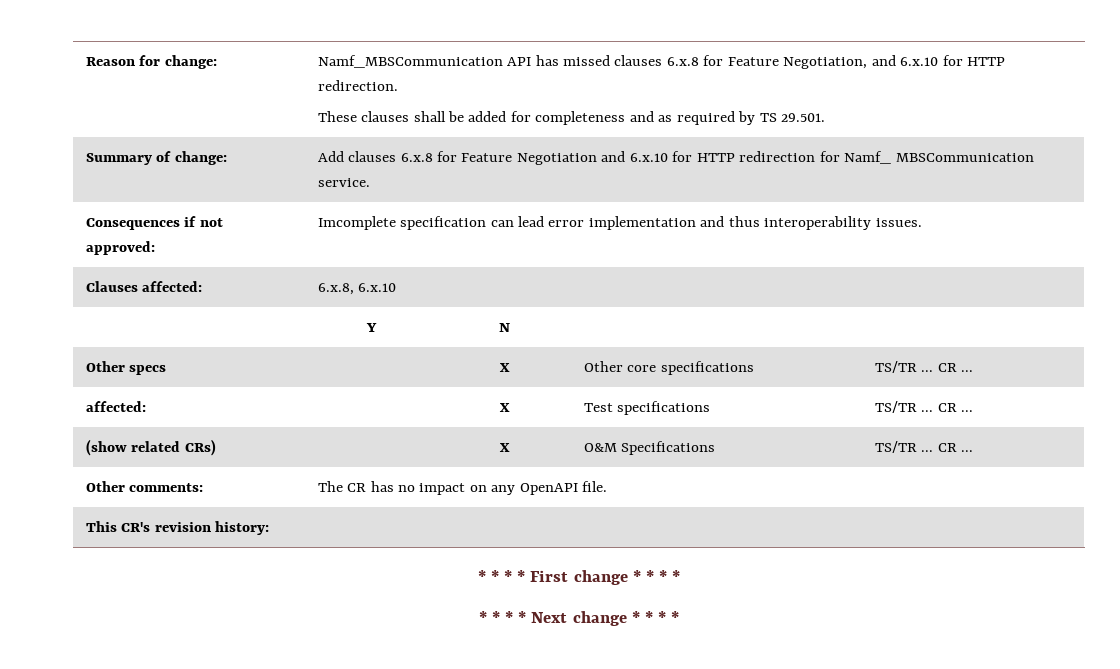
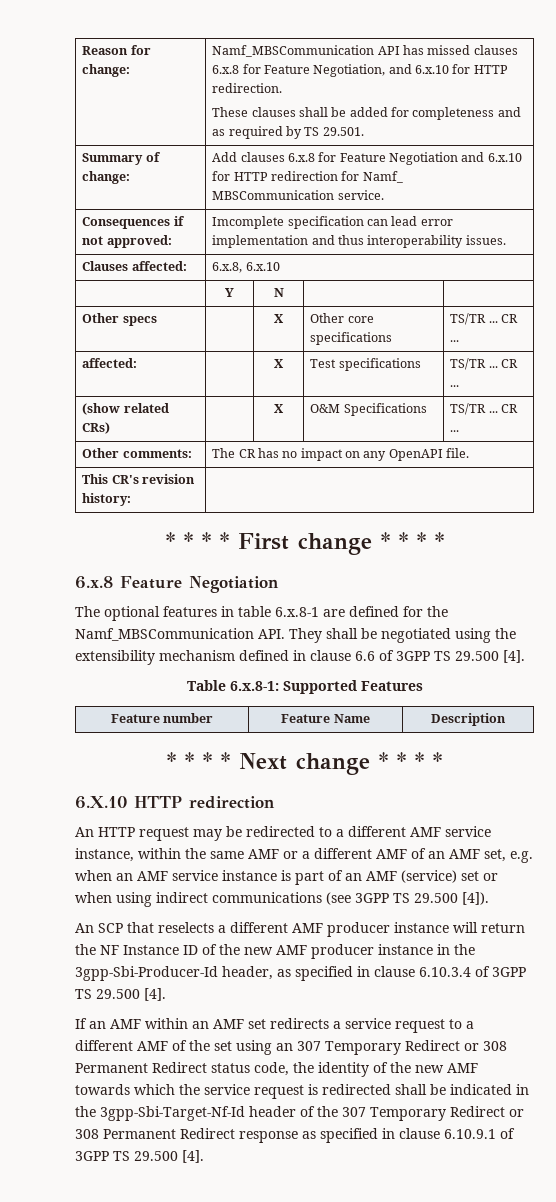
(681, 576) none -> [75,576,279,593] [75,606,448,621] [75,628,516,643] [75,650,525,665] [186,680,423,694] [110,713,214,723] [281,714,370,723] [431,713,506,726] // 6.x.8 Feature Negotiation // The optional features in table 6.x.8-1 are defined for the Namf_MBSCommunication API. They shall be negotiated using the extensibility mechanism defined in clause 6.6 of 3GPP TS 29.500 [4]. // Table 6.x.8-1: Supported Features // Feature number | Feature Name | Description
(680, 617) none -> [75,796,275,809] [75,826,491,841] [75,848,533,863] [75,870,498,885] [75,892,489,907] [75,922,525,937] [75,944,475,959] [75,966,526,981] [75,988,166,1001] [75,1018,474,1033] [75,1040,507,1055] [75,1062,478,1077] [75,1084,529,1099] [75,1106,524,1121] [75,1128,515,1143] [75,1150,204,1163] // 6.X.10 HTTP redirection // An HTTP request may be redirected to a different AMF service instance, within the same AMF or a different AMF of an AMF set, e.g. when an AMF service instance is part of an AMF (service) set or when using indirect communications (see 3GPP TS 29.500 [4]). // An SCP that reselects a different AMF producer instance will return the NF Instance ID of the new AMF producer instance in the 3gpp-Sbi-Producer-Id header, as specified in clause 6.10.3.4 of 3GPP TS 29.500 [4]. // If an AMF within an AMF set redirects a service request to a different AMF of the set using an 307 Temporary Redirect or 308 Permanent Redirect status code, the identity of the new AMF towards which the service request is redirected shall be indicated in the 3gpp-Sbi-Target-Nf-Id header of the 307 Temporary Redirect or 308 Permanent Redirect response as specified in clause 6.10.9.1 of 3GPP TS 29.500 [4].

